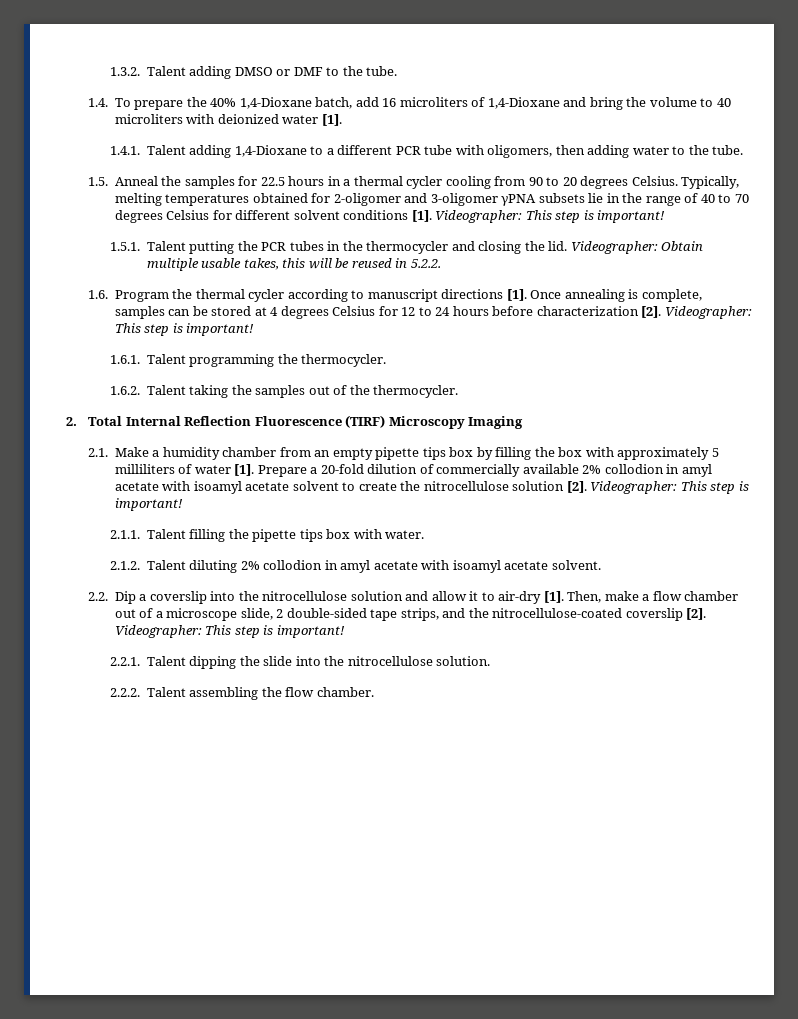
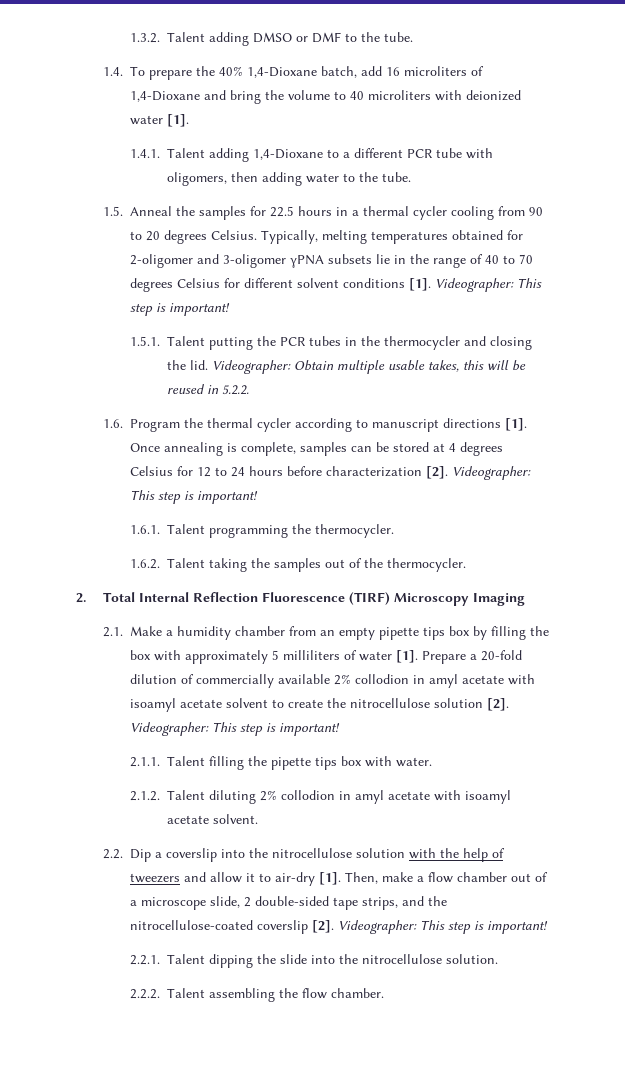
(403, 596) none -> [408,848,505,862] [129,873,180,883] with the help of tweezers

